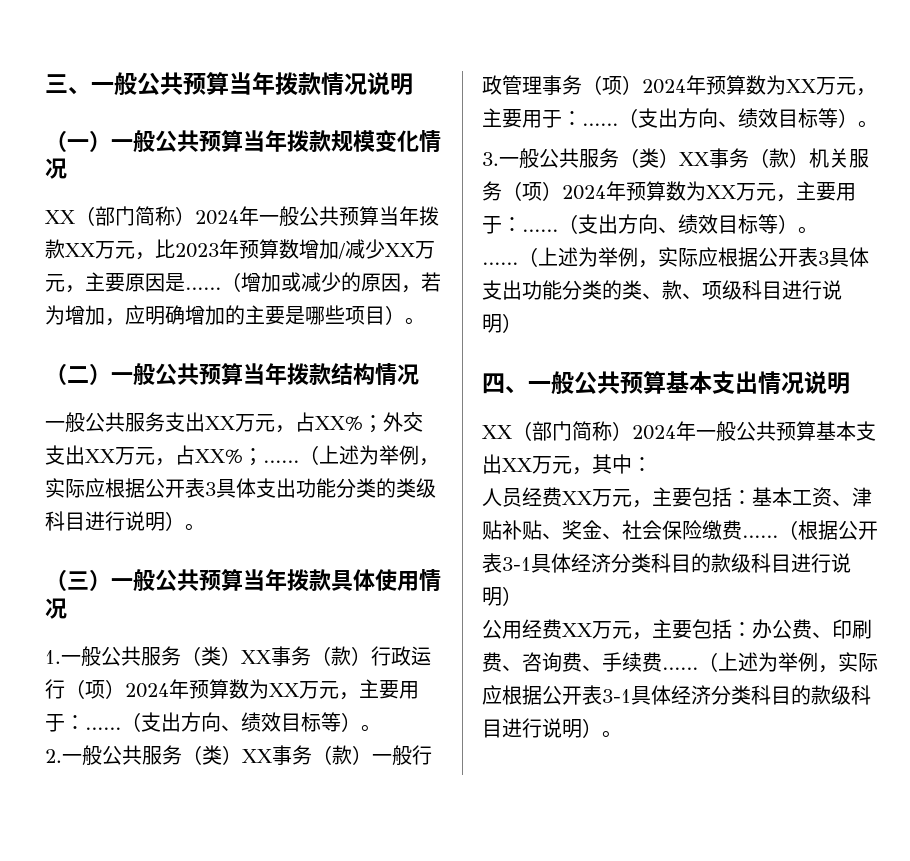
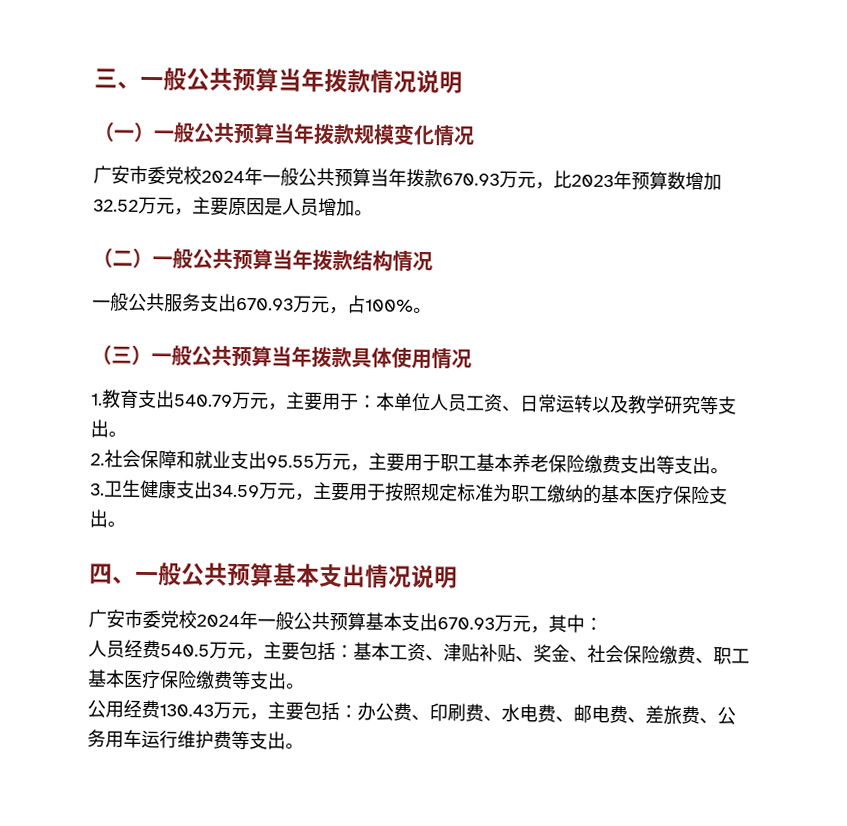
[45,206,195,226] XX（部门简称） -> [93,165,202,185] 广安市委党校
[65,243,95,257] XX -> [442,173,500,186] 670.93
[338,239,415,259] /减少XX -> [93,199,139,212] 32.52
[185,272,441,293] [45,305,405,326] ……（增加或减少的原因，若为增加，应明确增加的主要是哪些项目） -> [282,197,355,217] 人员增加
[205,412,423,433] [45,445,439,466] [45,478,436,498] [45,511,185,531] XX万元，占XX%；外交支出XX万元，占XX%；……（上述为举例，实际应根据公开表3具体支出功能分类的类级科目进行说明） -> [236,295,414,315] 670.93万元，占100%
[61,646,431,666] [45,679,419,700] [45,712,381,732] [45,745,432,765] [482,75,876,96] [482,108,878,128] [482,148,869,168] [482,181,856,202] [482,214,818,234] [482,247,869,268] [482,280,842,300] [482,313,522,333] 一般公共服务（类）XX事务（款）行政运行（项）2024年预算数为XX万元，主要用于：……（支出方向、绩效目标等）。 // 2.一般公共服务（类）XX事务（款）一般行政管理事务（项）2024年预算数为XX万元，主要用于：……（支出方向、绩效目标等）。 // 3.一般公共服务（类）XX事务（款）机关服务（项）2024年预算数为XX万元，主要用于：……（支出方向、绩效目标等）。 // ……（上述为举例，实际应根据公开表3具体支出功能分类的类、款、项级科目进行说明） -> [102,389,737,415] [90,419,127,438] [90,449,729,475] [90,479,728,505] [89,509,126,528] 教育支出540.79万元，主要用于：本单位人员工资、日常运转以及教学研究等支出。 // 2.社会保障和就业支出95.55万元，主要用于职工基本养老保险缴费支出等支出。 // 3.卫生健康支出34.59万元，主要用于按照规定标准为职工缴纳的基本医疗保险支出。
[482,421,632,441] XX（部门简称） -> [88,609,197,629] 广安市委党校
[502,458,532,472] XX -> [437,617,495,630] 670.93
[562,491,592,505] XX -> [160,644,210,657] 540.5
[742,520,878,540] [482,553,851,573] [482,586,522,606] ……（根据公开表3-1具体经济分类科目的款级科目进行说明） -> [695,647,750,665] [88,669,305,690] 、职工基本医疗保险缴费等支出。
[562,623,592,637] XX -> [159,704,214,717] 130.43
[522,652,878,673] [482,685,871,705] [482,718,602,738] 咨询费、手续费……（上述为举例，实际应根据公开表3-1具体经济分类科目的款级科目进行说明） -> [501,703,736,725] [87,729,286,750] 水电费、邮电费、差旅费、公务用车运行维护费等支出

